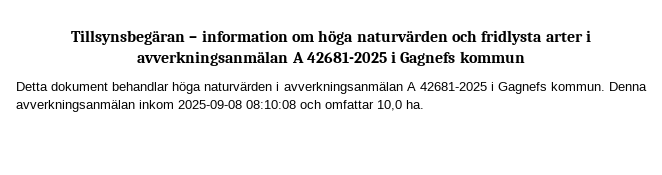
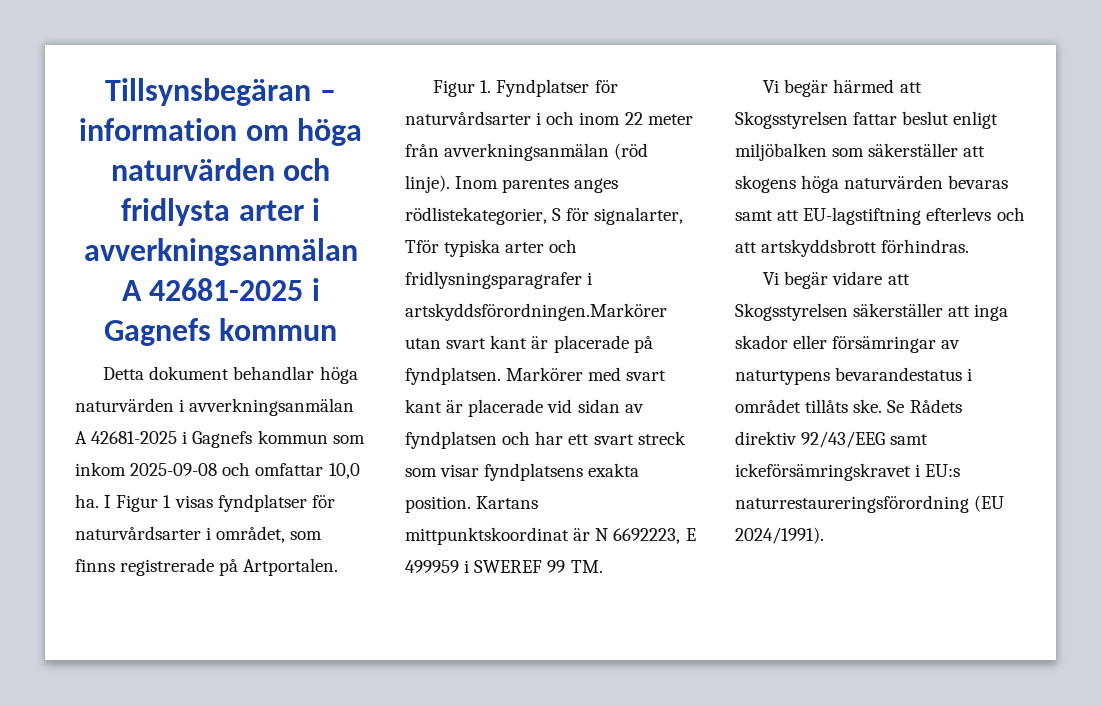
[550,82,647,91] [16,100,135,112] kommun. Denna avverkningsanmälan -> [257,430,365,444] kommun som
[246,100,296,109] 08:10:08 -> (218, 469) none
(424, 104) none -> [104,494,335,512] [75,526,323,543] [75,558,339,576] [433,79,618,97] [405,111,693,125] [405,143,649,161] [405,175,619,193] [405,207,684,225] [405,239,578,257] [405,271,593,289] [405,303,667,321] [405,335,653,353] [405,367,667,385] [405,399,644,417] [405,431,686,449] [405,463,640,481] [405,496,539,513] [405,527,696,545] [405,560,603,573] [763,79,922,97] [735,111,999,129] [735,143,986,161] [735,175,1009,193] [735,207,1025,225] [735,239,970,257] [763,271,910,289] [735,303,1009,321] [735,335,961,353] [735,367,973,385] [735,399,962,413] [735,431,929,448] [735,463,961,481] [735,495,1005,513] [735,527,824,544] I Figur 1 visas fyndplatser för naturvårdsarter i området, som finns registrerade på Artportalen. // Figur 1. Fyndplatser för naturvårdsarter i och inom 22 meter från avverkningsanmälan (röd linje). Inom parentes anges rödlistekategorier, S för signalarter, Tför typiska arter och fridlysningsparagrafer i artskyddsförordningen.Markörer utan svart kant är placerade på fyndplatsen. Markörer med svart kant är placerade vid sidan av fyndplatsen och har ett svart streck som visar fyndplatsens exakta position. Kartans mittpunktskoordinat är N 6692223, E 499959 i SWEREF 99 TM. // Vi begär härmed att Skogsstyrelsen fattar beslut enligt miljöbalken som säkerställer att skogens höga naturvärden bevaras samt att EU-lagstiftning efterlevs och att artskyddsbrott förhindras. // Vi begär vidare att Skogsstyrelsen säkerställer att inga skador eller försämringar av naturtypens bevarandestatus i området tillåts ske. Se Rådets direktiv 92/43/EEG samt ickeförsämringskravet i EU:s naturrestaureringsförordning (EU 2024/1991).

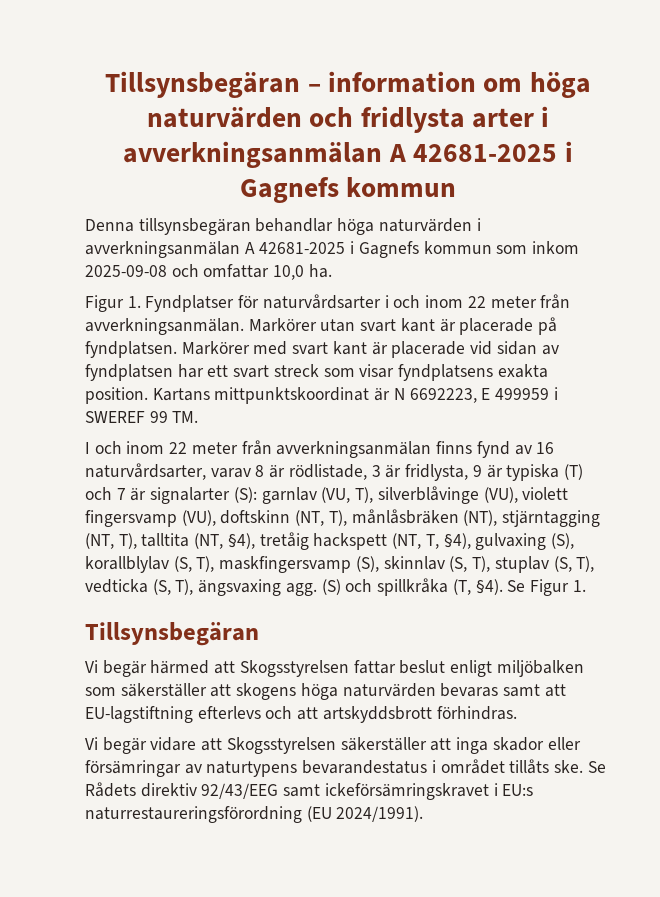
[103,366,230,380] Detta dokument -> [85,218,251,235] Denna tillsynsbegäran
[104,494,335,512] [75,526,323,543] [75,558,339,576] I Figur 1 visas fyndplatser för naturvårdsarter i området, som finns registrerade på Artportalen. -> (332, 271) none
[444,143,649,161] [405,175,619,193] [405,207,684,225] [405,239,578,257] [405,271,593,289] [405,303,667,321] avverkningsanmälan (röd linje). Inom parentes anges rödlistekategorier, S för signalarter, Tför typiska arter och fridlysningsparagrafer i artskyddsförordningen.Markörer -> [85,318,317,335] avverkningsanmälan. Markörer
[502,431,531,445] och -> (173, 372) none
(603, 566) none -> [85,440,555,458] [85,463,583,481] [85,486,569,504] [85,509,601,527] [85,532,574,550] [85,556,595,573] [85,578,586,596] [85,622,259,646] // I och inom 22 meter från avverkningsanmälan finns fynd av 16 naturvårdsarter, varav 8 är rödlistade, 3 är fridlysta, 9 är typiska (T) och 7 är signalarter (S): garnlav (VU, T), silverblåvinge (VU), violett fingersvamp (VU), doftskinn (NT, T), månlåsbräken (NT), stjärntagging (NT, T), talltita (NT, §4), tretåig hackspett (NT, T, §4), gulvaxing (S), korallblylav (S, T), maskfingersvamp (S), skinnlav (S, T), stuplav (S, T), vedticka (S, T), ängsvaxing agg. (S) och spillkråka (T, §4). Se Figur 1. // Tillsynsbegäran

